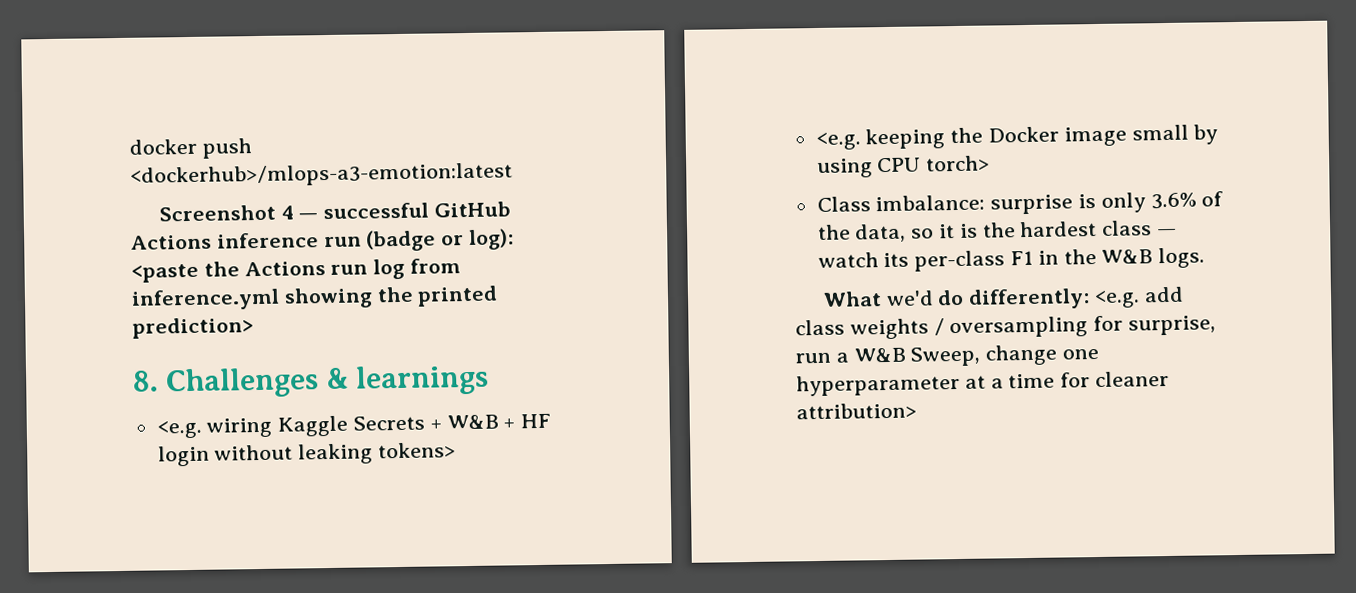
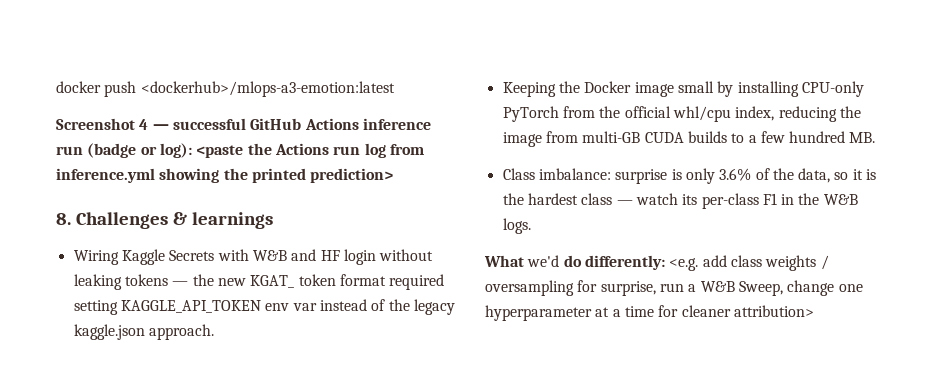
[156,413,552,439] [157,442,457,467] [815,128,946,151] <e.g. wiring Kaggle Secrets + W&B + HF login without leaking tokens> // <e.g. keeping -> [73,249,434,265] [73,274,445,290] [73,299,455,315] [73,324,214,340] [502,82,556,97] Wiring Kaggle Secrets with W&B and HF login without leaking tokens — the new KGAT_ token format required setting KAGGLE_API_TOKEN env var instead of the legacy kaggle.json approach. // Keeping
[816,155,991,179] using CPU torch> -> [737,81,864,97] [502,106,861,122] [502,131,876,147] installing CPU-only PyTorch from the official whl/cpu index, reducing the image from multi-GB CUDA builds to a few hundred MB.

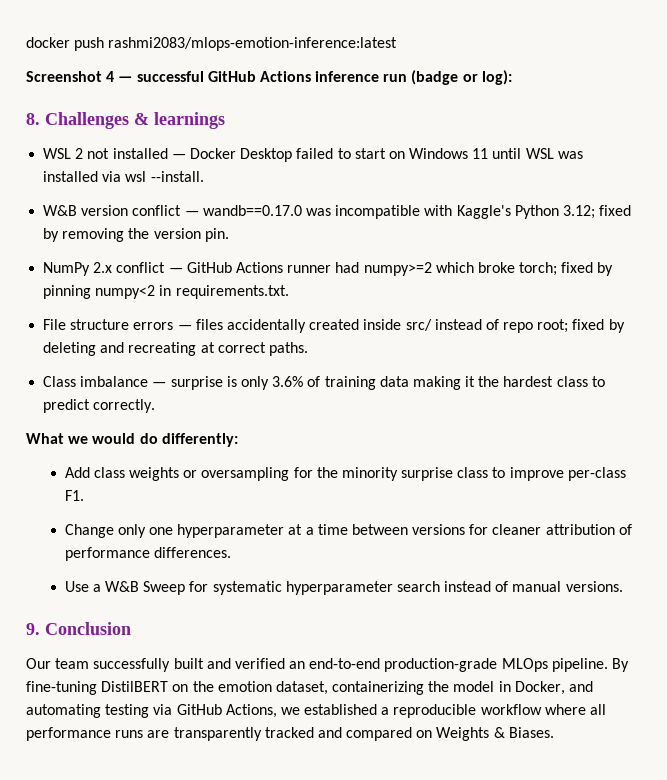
[140,81,395,97] <dockerhub>/mlops-a3-emotion:latest -> [108,37,398,51] rashmi2083/mlops-emotion-inference:latest
[196,143,424,158] [56,168,394,183] [56,212,273,229] [73,249,434,265] [73,274,445,290] [73,299,455,315] [73,324,214,340] [502,81,864,97] [502,106,861,122] [502,131,876,147] <paste the Actions run log from inference.yml showing the printed prediction> // 8. Challenges & learnings // Wiring Kaggle Secrets with W&B and HF login without leaking tokens — the new KGAT_ token format required setting KAGGLE_API_TOKEN env var instead of the legacy kaggle.json approach. // Keeping the Docker image small by installing CPU-only PyTorch from the official whl/cpu index, reducing the image from multi-GB CUDA builds to a few hundred MB. -> [26,112,225,129] [43,148,583,162] [43,171,204,182] [43,205,632,219] [43,228,229,242] [43,262,614,276] [43,285,289,299] [43,319,625,333] [43,342,308,356] // 8. Challenges & learnings // WSL 2 not installed — Docker Desktop failed to start on Windows 11 until WSL was installed via wsl --install. // W&B version conflict — wandb==0.17.0 was incompatible with Kaggle's Python 3.12; fixed by removing the version pin. // NumPy 2.x conflict — GitHub Actions runner had numpy>=2 which broke torch; fixed by pinning numpy<2 in requirements.txt. // File structure errors — files accidentally created inside src/ instead of repo root; fixed by deleting and recreating at correct paths.
[538,168,611,180] imbalance: -> [80,376,167,387] imbalance —
[772,168,877,183] [502,193,858,209] [502,218,531,234] the data, so it is the hardest class — watch its per-class F1 in the W&B logs. -> [324,376,605,390] [43,399,156,413] training data making it the hardest class to predict correctly.
[527,255,560,267] we'd -> [68,433,136,444] we would
[669,255,727,271] <e.g. add -> [64,467,90,478] // Add
[820,255,829,270] / -> [183,470,198,478] or
[600,280,835,296] surprise, run a W&B Sweep, change -> [316,467,626,481] [64,490,84,501] [64,524,146,538] the minority surprise class to improve per-class F1. // Change only
[658,305,814,317] for cleaner attribution> -> [351,524,632,535] [64,547,231,561] [64,581,623,595] [26,622,131,635] [26,658,630,672] [26,681,594,695] [26,704,607,718] [26,727,554,741] between versions for cleaner attribution of performance differences. // Use a W&B Sweep for systematic hyperparameter search instead of manual versions. // 9. Conclusion // Our team successfully built and verified an end-to-end production-grade MLOps pipeline. By fine-tuning DistilBERT on the emotion dataset, containerizing the model in Docker, and automating testing via GitHub Actions, we established a reproducible workflow where all performance runs are transparently tracked and compared on Weights & Biases.

